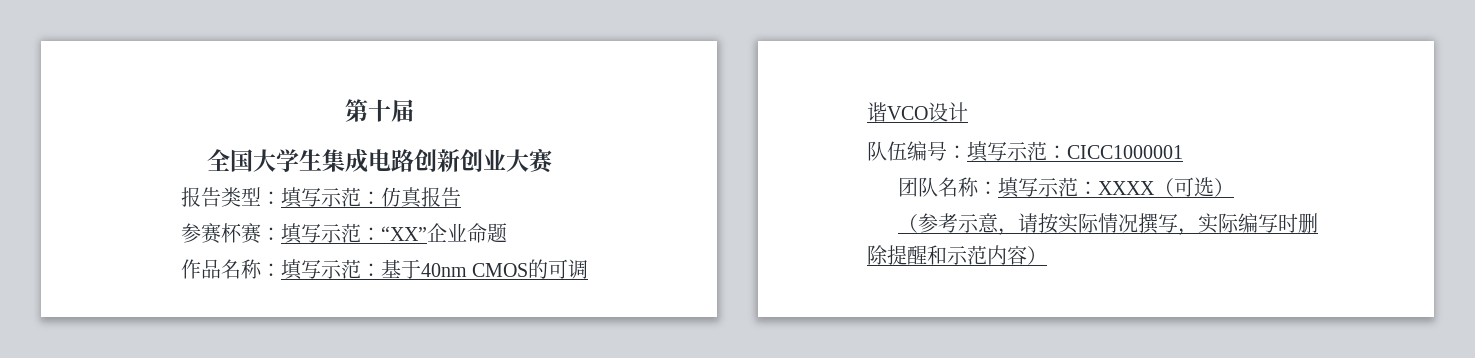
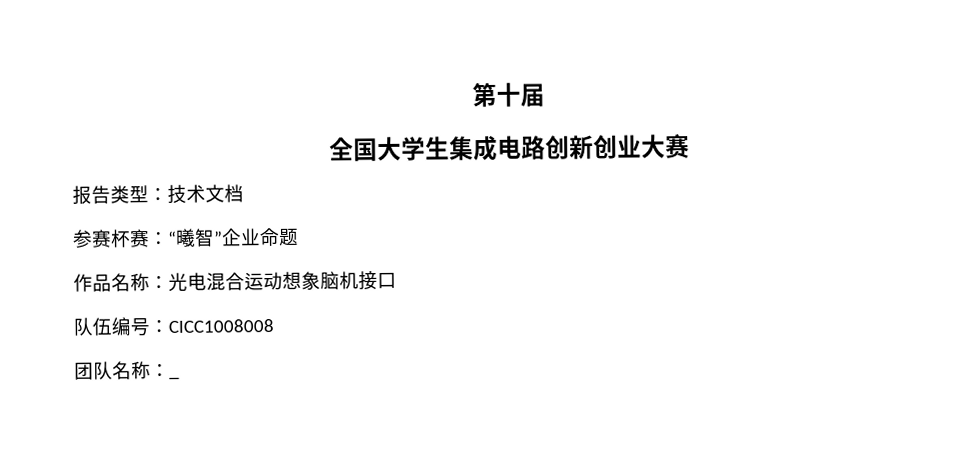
[280,187,461,208] 填写示范：仿真报告 -> [167,184,244,204] 技术文档
[280,223,427,244] 填写示范：“XX” -> [167,228,223,247] “曦智”
[280,259,589,280] [867,102,968,122] 填写示范：基于40nm CMOS的可调谐VCO设计 -> [168,271,397,292] 光电混合运动想象脑机接口
[967,141,1183,162] 填写示范：CICC1000001 -> [168,318,274,333] CICC1008008
[997,177,1234,198] [897,213,1318,236] [867,245,1047,265] 填写示范：XXXX（可选） // （参考示意，请按实际情况撰写，实际编写时删除提醒和示范内容） -> [169,376,180,380] _

